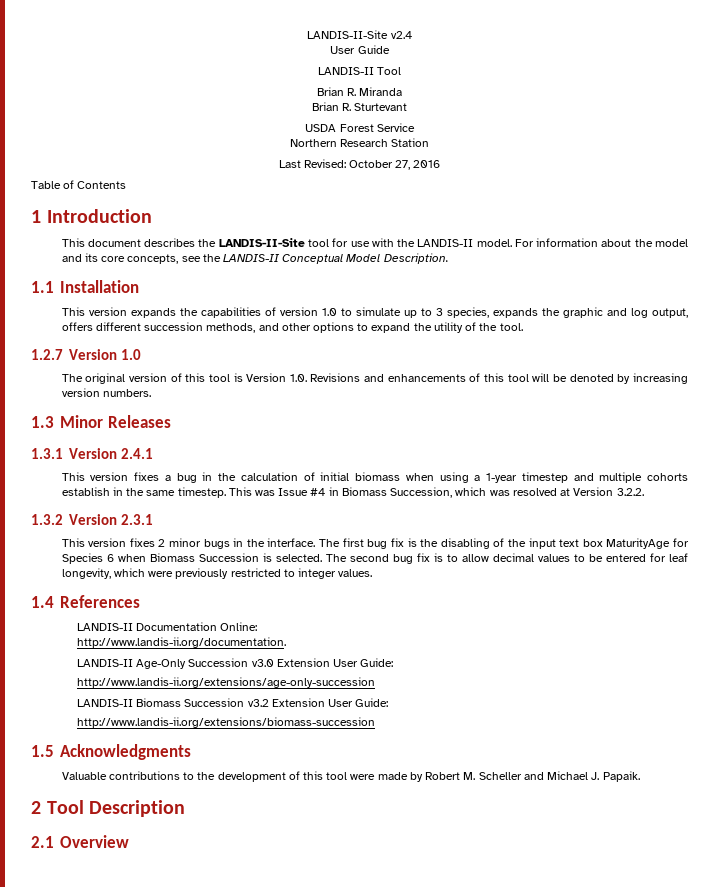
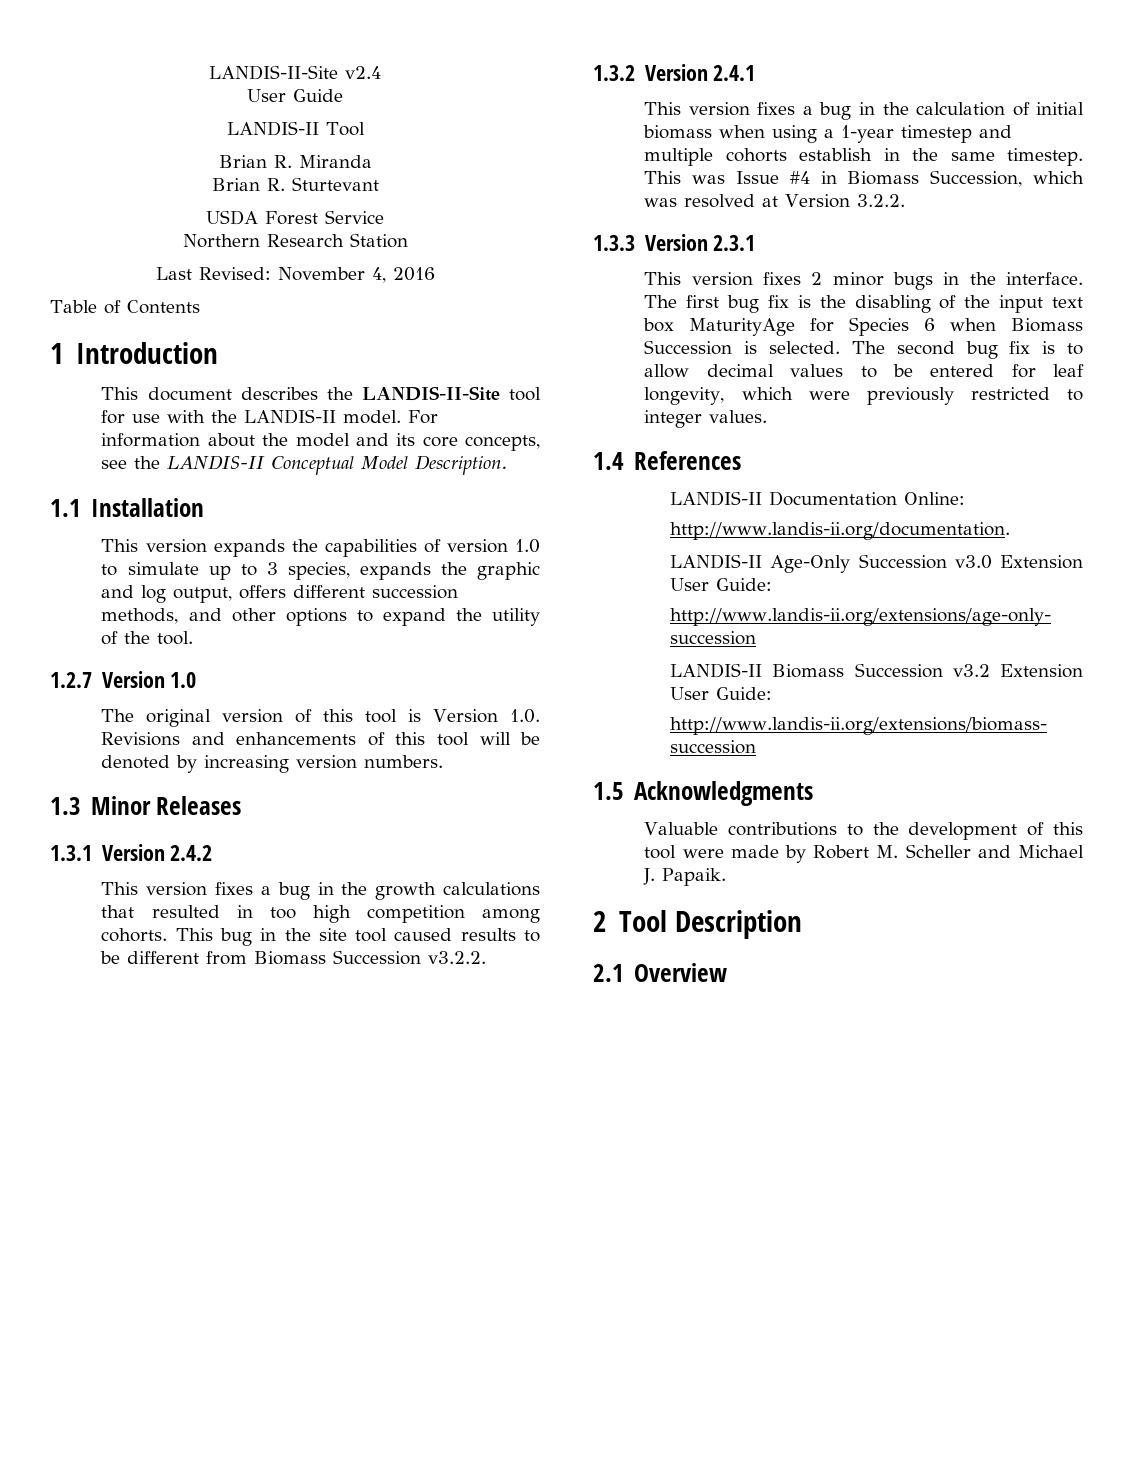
[349,160,411,170] October 27, -> [277,267,386,283] November 4,
(117, 453) none -> [170,845,213,861] [101,882,540,900] [101,905,540,923] [101,928,540,946] [100,950,487,965] [593,64,708,81] 2.4.2 // This version fixes a bug in the growth calculations that resulted in too high competition among cohorts. This bug in the site tool caused results to be different from Biomass Succession v3.2.2. // 1.3.2 Version
[31,514,63,525] 1.3.2 -> [593,235,635,251] 1.3.3

